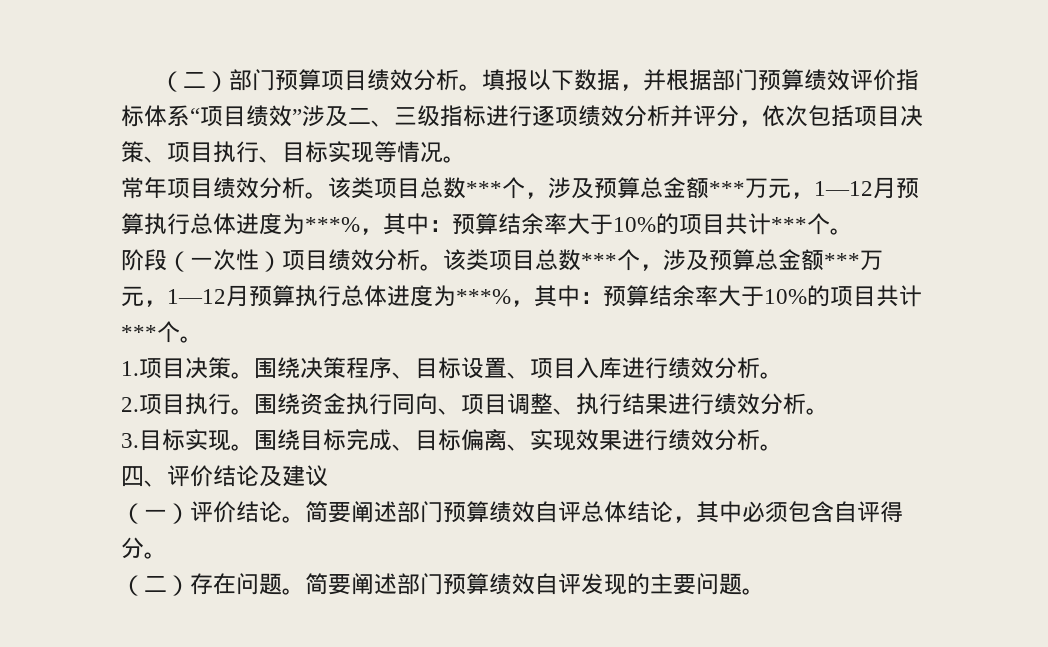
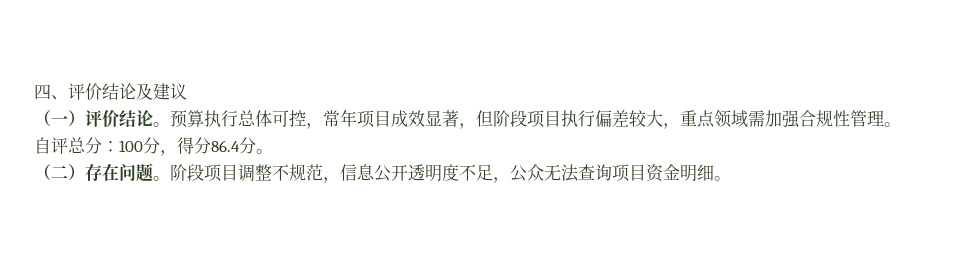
[160,69,920,92] [121,105,923,127] [121,141,466,163] [121,177,919,199] [121,213,853,235] [121,249,883,272] [121,285,922,307] [121,321,203,343] [121,357,783,379] [121,393,829,415] [121,429,783,451] （二）部门预算项目绩效分析。填报以下数据，并根据部门预算绩效评价指标体系“项目绩效”涉及二、三级指标进行逐项绩效分析并评分，依次包括项目决策、项目执行、目标实现等情况。 // 常年项目绩效分析。该类项目总数***个，涉及预算总金额***万元，1—12月预算执行总体进度为***%，其中：预算结余率大于10%的项目共计***个。 // 阶段（一次性）项目绩效分析。该类项目总数***个，涉及预算总金额***万元，1—12月预算执行总体进度为***%，其中：预算结余率大于10%的项目共计***个。 // 1.项目决策。围绕决策程序、目标设置、项目入库进行绩效分析。 // 2.项目执行。围绕资金执行同向、项目调整、执行结果进行绩效分析。 // 3.目标实现。围绕目标完成、目标偏离、实现效果进行绩效分析。 // -> (34, 92) none
[305,501,903,523] 简要阐述部门预算绩效自评总体结论，其中必须包含自评得 -> [170,109,901,129] [34,137,240,156] 预算执行总体可控，常年项目成效显著，但阶段项目执行偏差较大，重点领域需加强合规性管理。自评总分：100分，得分86.4
[305,573,742,595] 简要阐述部门预算绩效自评发现的主要问题 -> [170,164,714,183] 阶段项目调整不规范，信息公开透明度不足，公众无法查询项目资金明细

